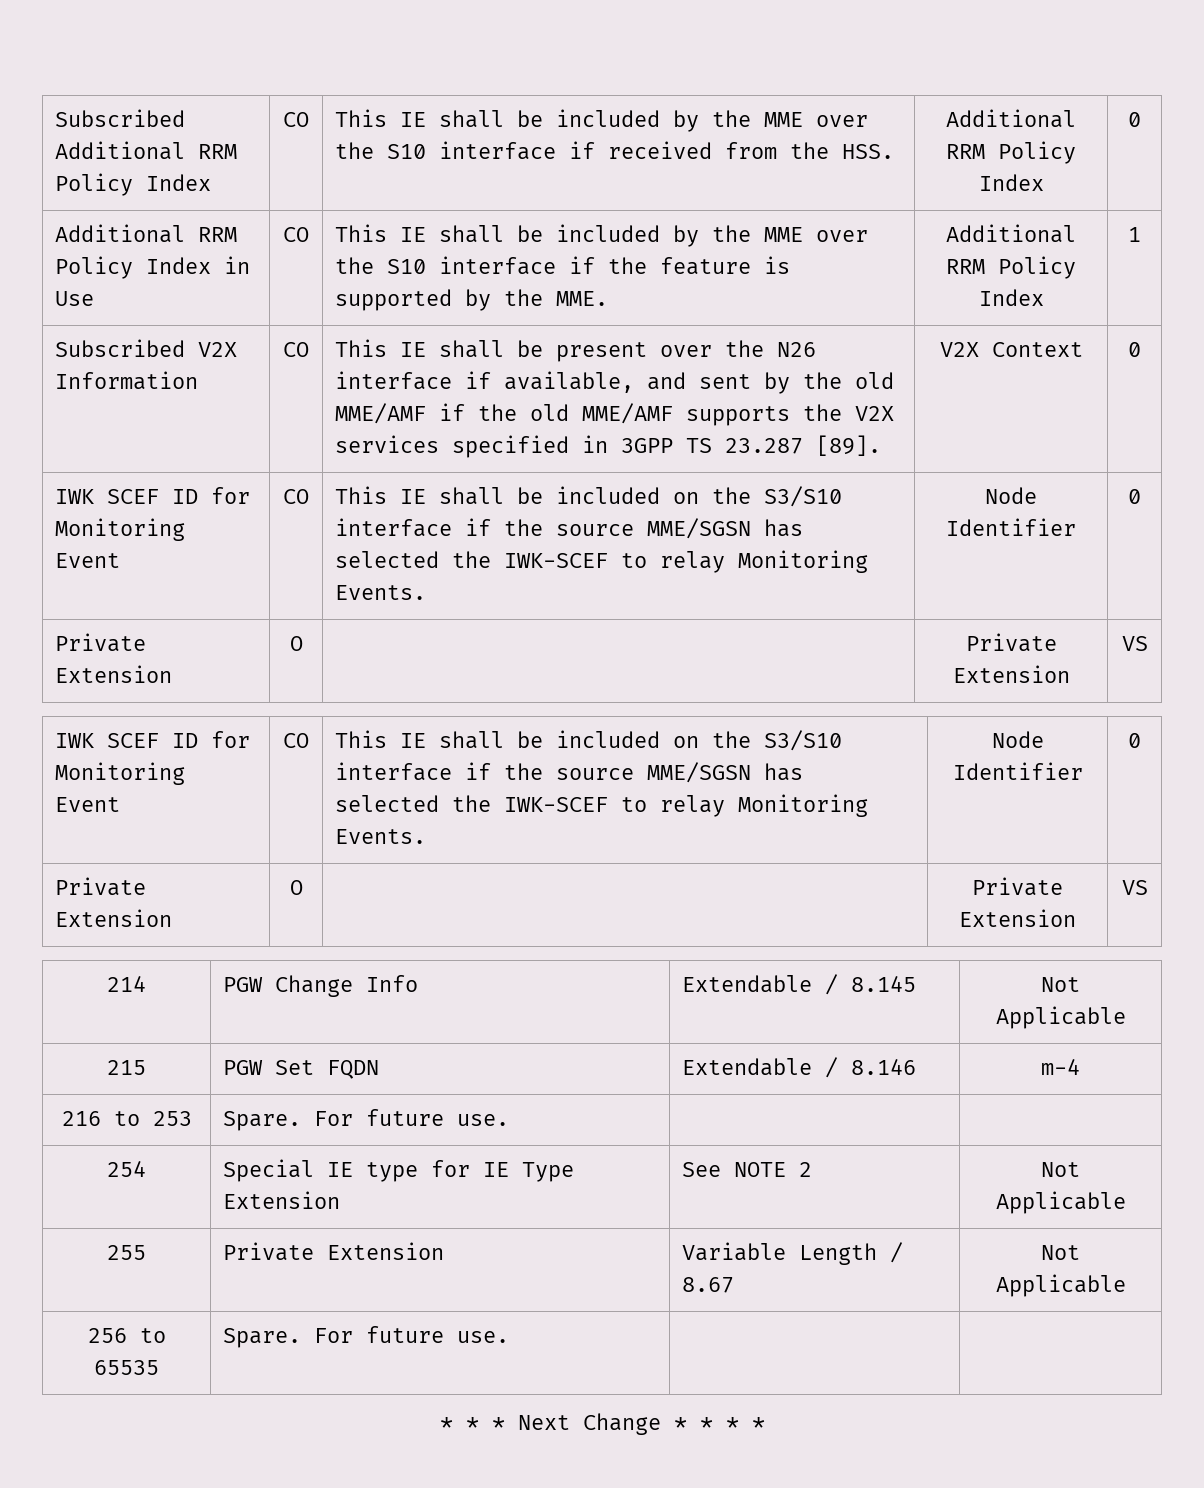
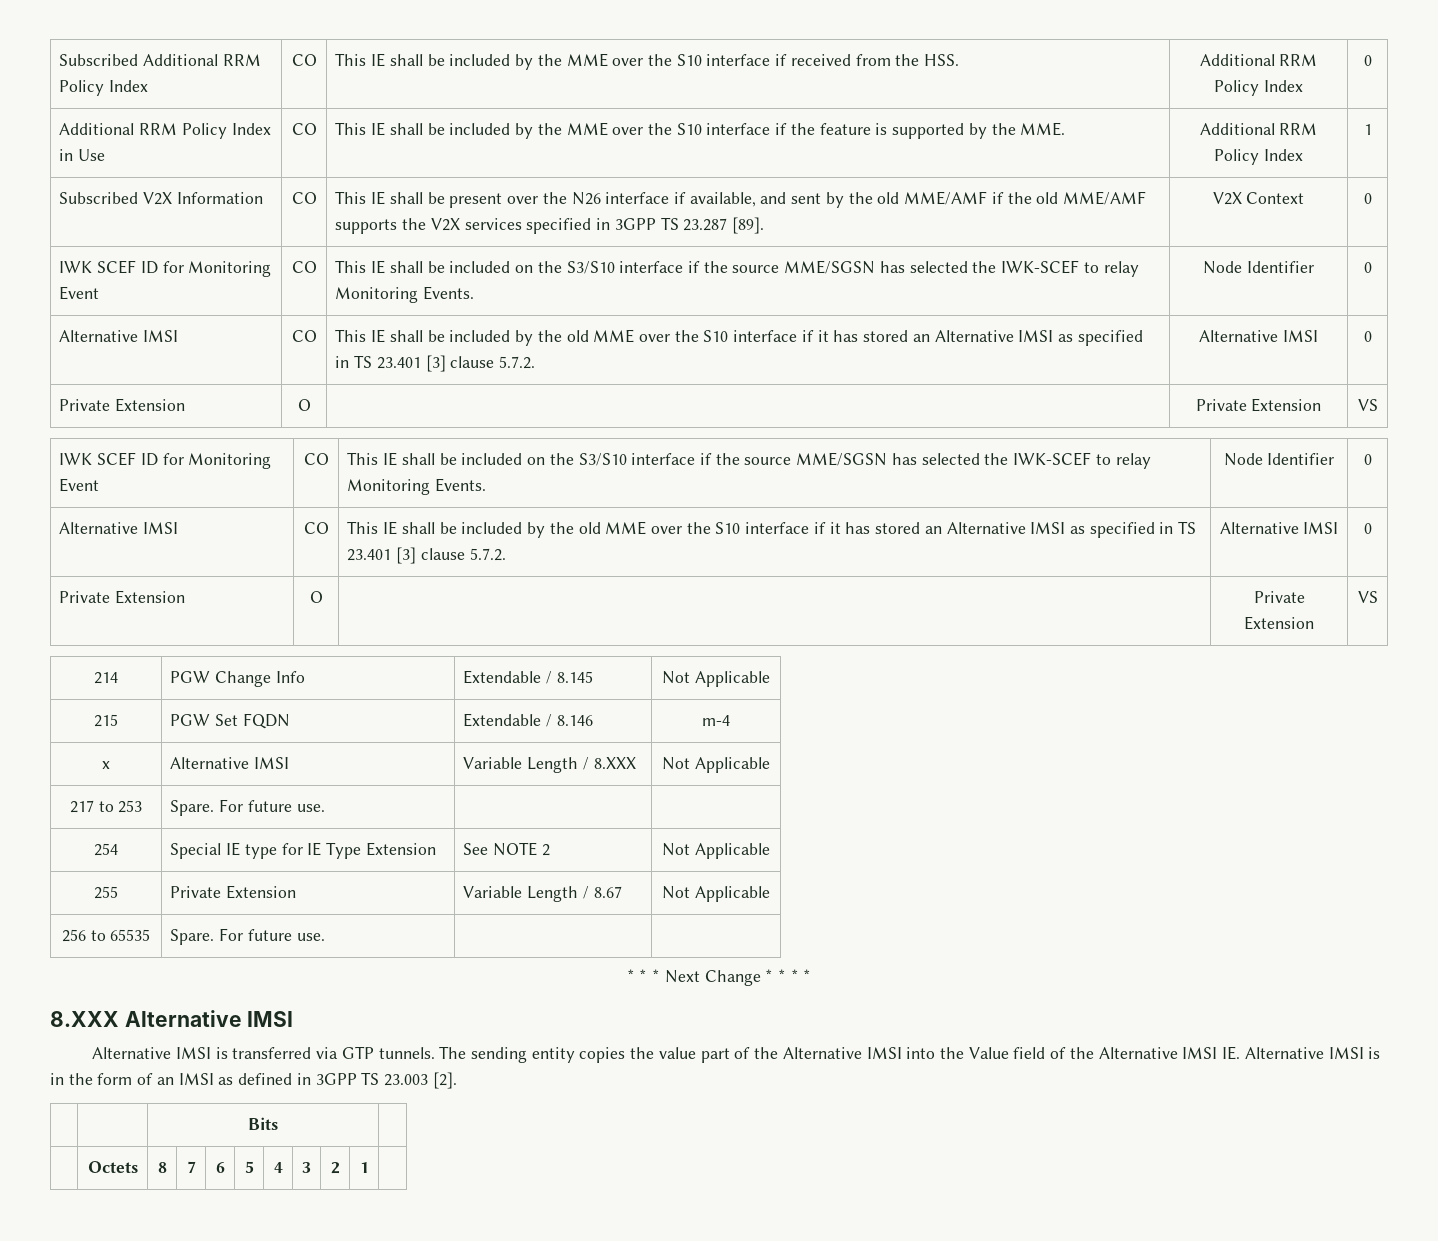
(1141, 496) none -> [59,330,179,342] [291,330,317,342] [335,329,1143,346] [335,355,536,372] [1199,330,1318,342] [1363,331,1372,342] // Alternative IMSI | CO | This IE shall be included by the old MME over the S10 interface if it has stored an Alternative IMSI as specified in TS 23.401 [3] clause 5.7.2. | Alternative IMSI | 0
(1141, 740) none -> [59,522,179,534] [303,522,329,534] [347,521,1197,538] [347,547,506,564] [1219,522,1339,534] [1363,523,1372,534] // Alternative IMSI | CO | This IE shall be included by the old MME over the S10 interface if it has stored an Alternative IMSI as specified in TS 23.401 [3] clause 5.7.2. | Alternative IMSI | 0
[61,1111,101,1126] 216 -> [102,761,110,769] [170,757,290,769] [463,757,636,773] [662,757,770,773] [69,800,94,813] x | Alternative IMSI | Variable Length / 8.XXX | Not Applicable // 217
(765, 1423) none -> [50,1010,294,1027] [92,1046,1381,1063] [50,1072,457,1089] [248,1117,278,1130] [87,1161,138,1173] [157,1162,167,1173] [186,1161,196,1173] [215,1162,225,1173] [244,1161,254,1173] [273,1162,283,1173] [302,1162,311,1173] [330,1162,340,1174] [359,1162,369,1173] // 8.XXX Alternative IMSI // Alternative IMSI is transferred via GTP tunnels. The sending entity copies the value part of the Alternative IMSI into the Value field of the Alternative IMSI IE. Alternative IMSI is in the form of an IMSI as defined in 3GPP TS 23.003 [2]. // | | Bits | // | Octets | 8 | 7 | 6 | 5 | 4 | 3 | 2 | 1 |

